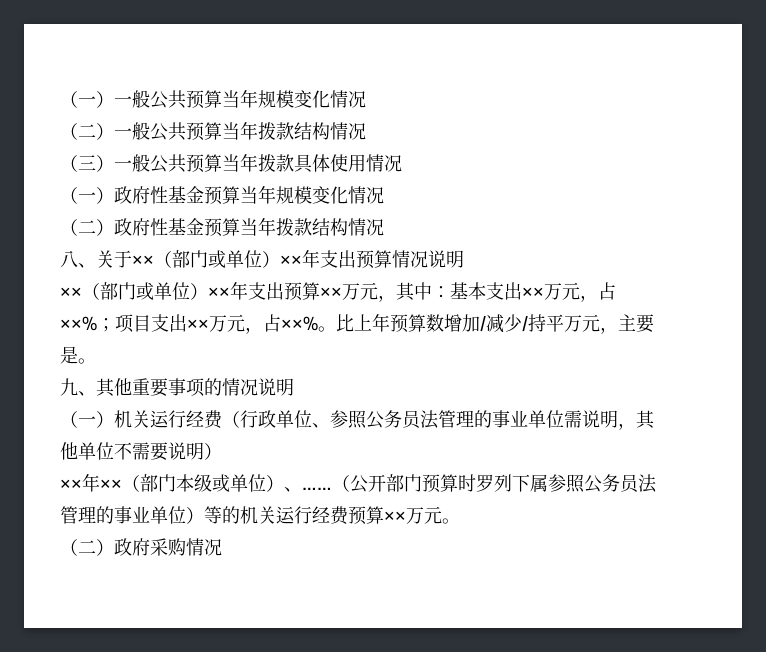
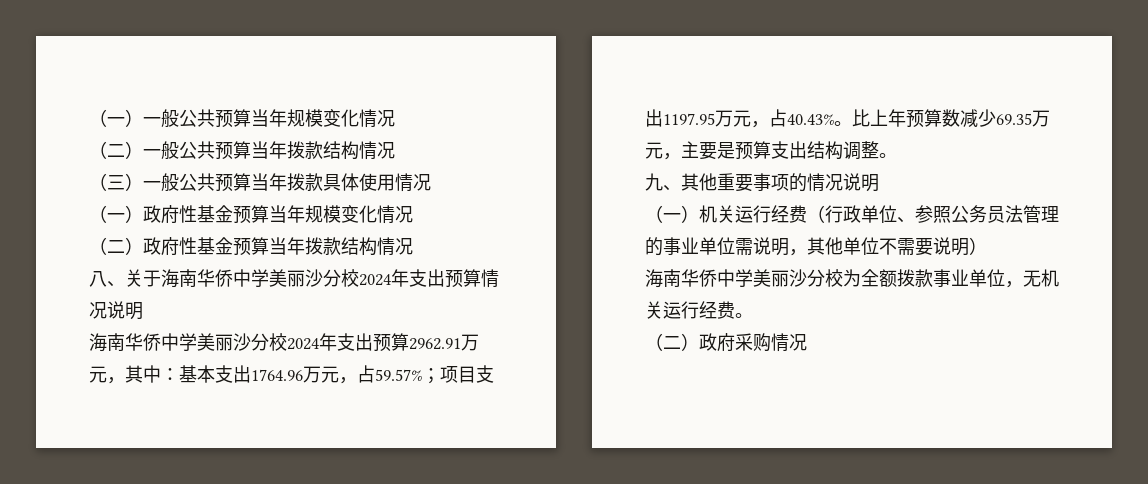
[132,250,302,268] ××（部门或单位）×× -> [161,269,391,288] 海南华侨中学美丽沙分校2024
[60,281,342,301] ××（部门或单位）××年支出预算×× -> [89,333,461,352] 海南华侨中学美丽沙分校2024年支出预算2962.91
[522,282,616,302] [60,316,97,331] ××万元，占××% -> [251,365,422,384] 1764.96万元，占59.57%
[187,314,318,334] ××万元，占××% -> [663,109,834,128] 1197.95万元，占40.43%
[444,314,654,334] [60,346,78,364] 增加/减少/持平万元，主要是 -> [960,109,1050,127] [645,141,879,160] 减少69.35万元，主要是预算支出结构调整
[60,473,657,493] [60,506,442,525] ××年××（部门本级或单位）、……（公开部门预算时罗列下属参照公务员法管理的事业单位）等的机关运行经费预算××万元 -> [645,269,1059,288] [645,301,735,319] 海南华侨中学美丽沙分校为全额拨款事业单位，无机关运行经费

